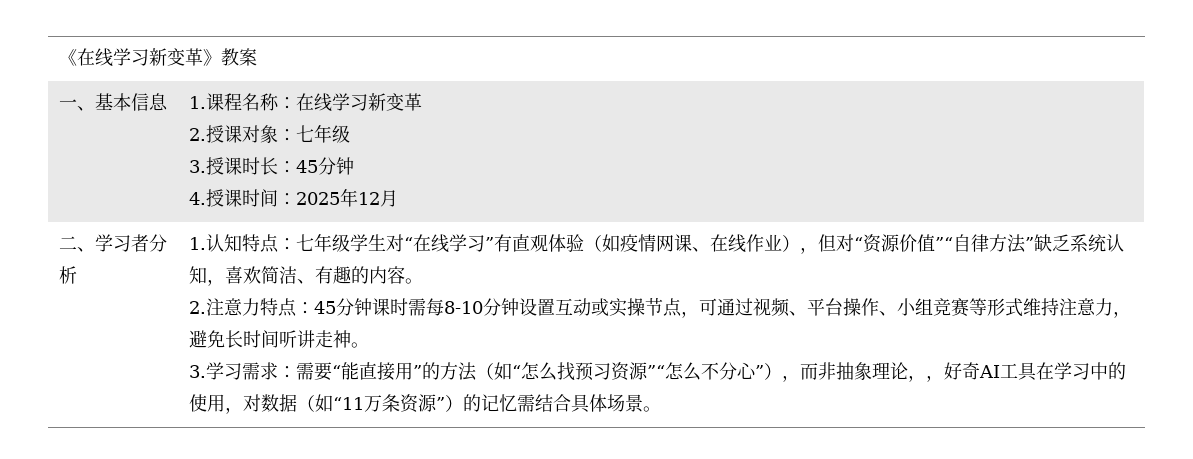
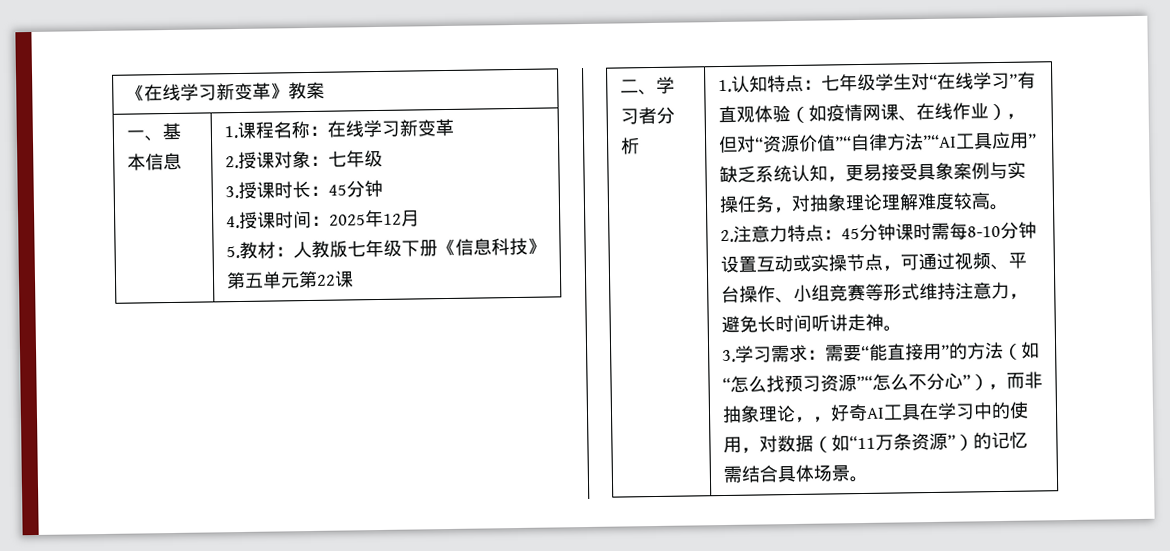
(399, 198) none -> [225,237,546,260] [225,270,354,290] // 5.教材：人教版七年级下册《信息科技》第五单元第22课
(1027, 243) none -> [922,131,1029,150] ”“AI工具应用
[225,266,406,284] 喜欢简洁、有趣的内容 -> [844,161,1026,182] [718,192,991,214] 更易接受具象案例与实操任务，对抽象理论理解难度较高

